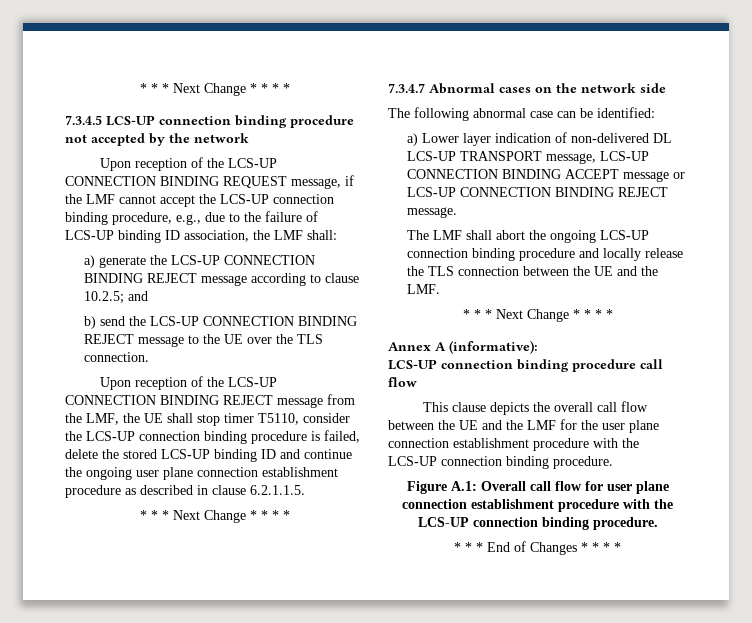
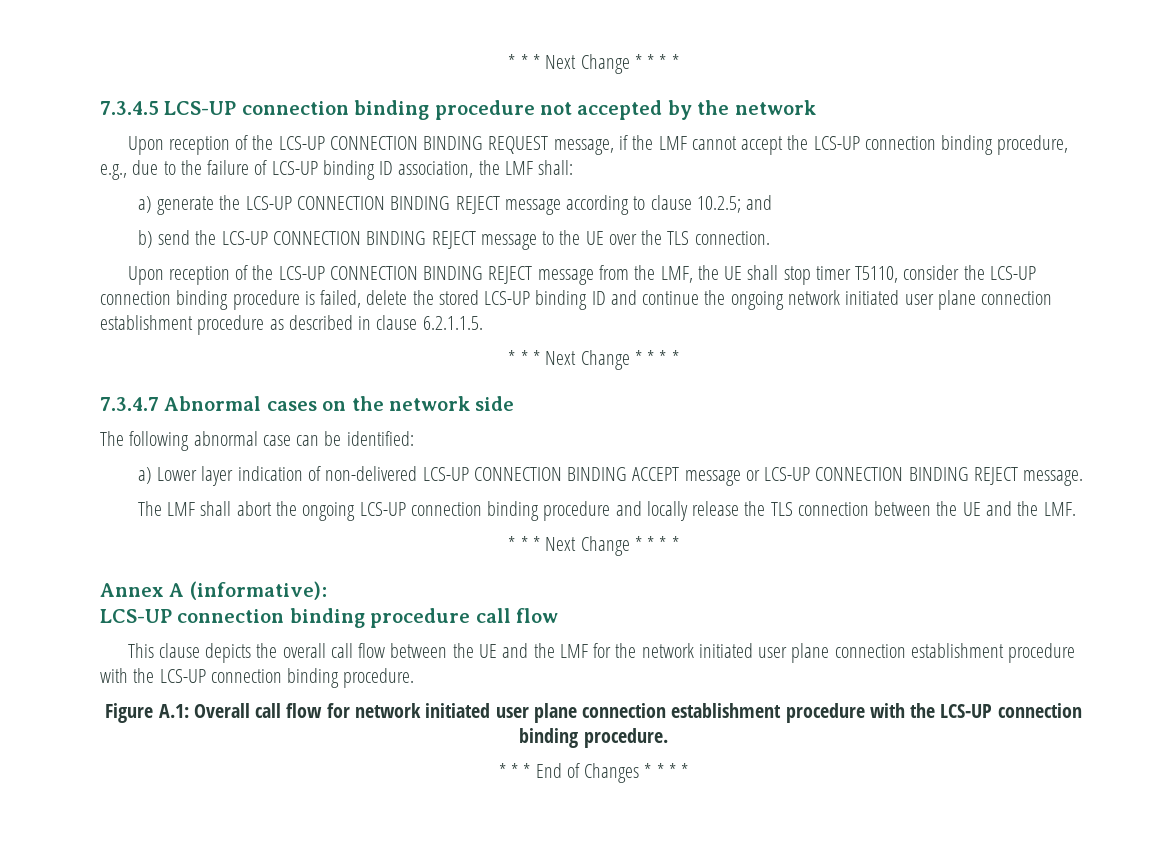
(132, 473) none -> [787,290,900,305] network initiated
[652,133,672,143] [406,151,596,164] DL LCS-UP TRANSPORT message, -> (418, 473) none
(598, 425) none -> [641,643,753,658] network initiated
(603, 486) none -> [354,703,491,718] network initiated

